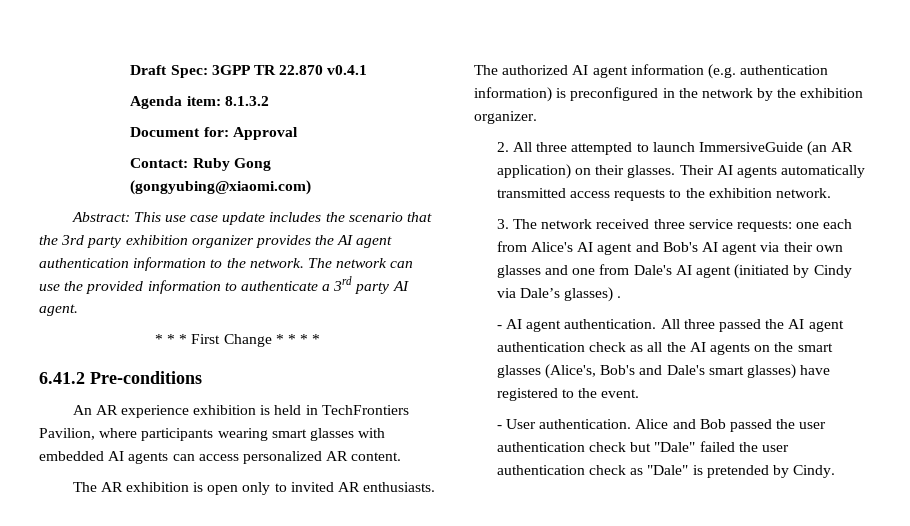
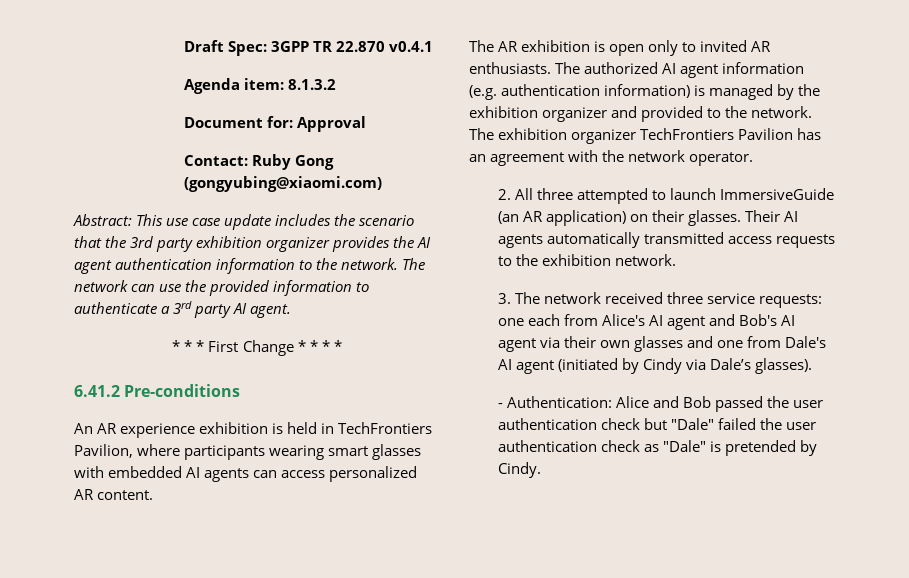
[570,87,864,101] [474,111,537,124] preconfigured in the network by the exhibition organizer. -> [709,84,821,100] [469,106,813,122] [469,128,822,144] [469,150,754,166] managed by the exhibition organizer and provided to the network. The exhibition organizer TechFrontiers Pavilion has an agreement with the network operator.
[564,287,622,302] [496,319,844,332] [496,342,833,355] [496,364,831,379] [496,388,640,401] [496,419,632,429] glasses) . // - AI agent authentication. All three passed the AI agent authentication check as all the AI agents on the smart glasses (Alice's, Bob's and Dale's smart glasses) have registered to the event. // - User authentication. -> [755,358,813,374] [497,396,612,408] glasses). // - Authentication:

